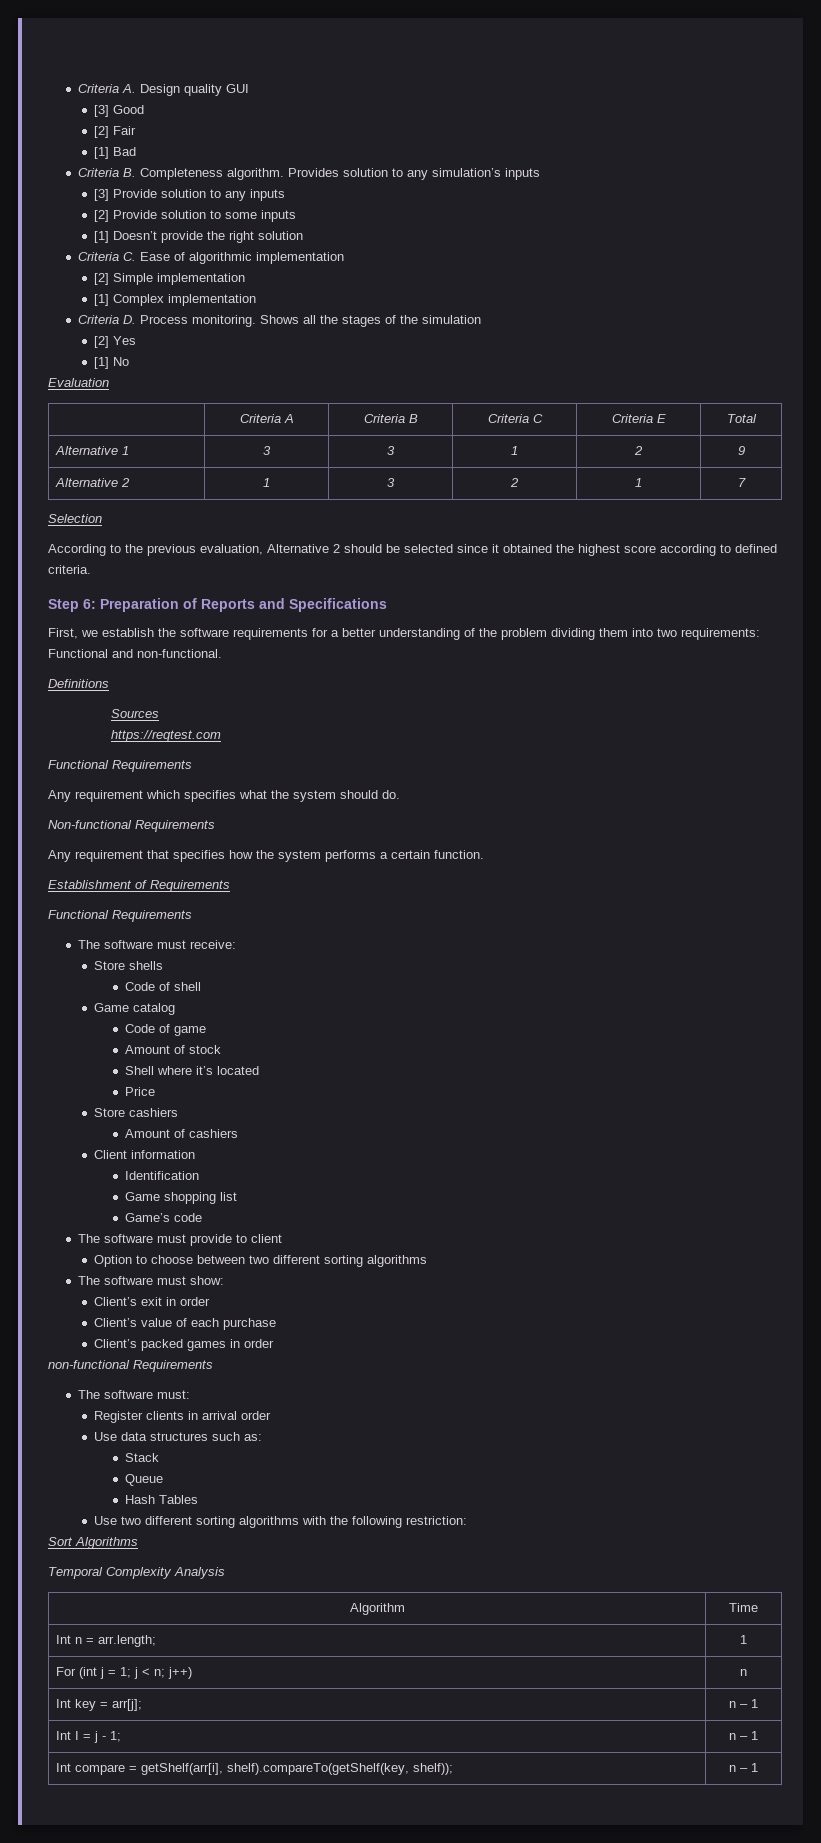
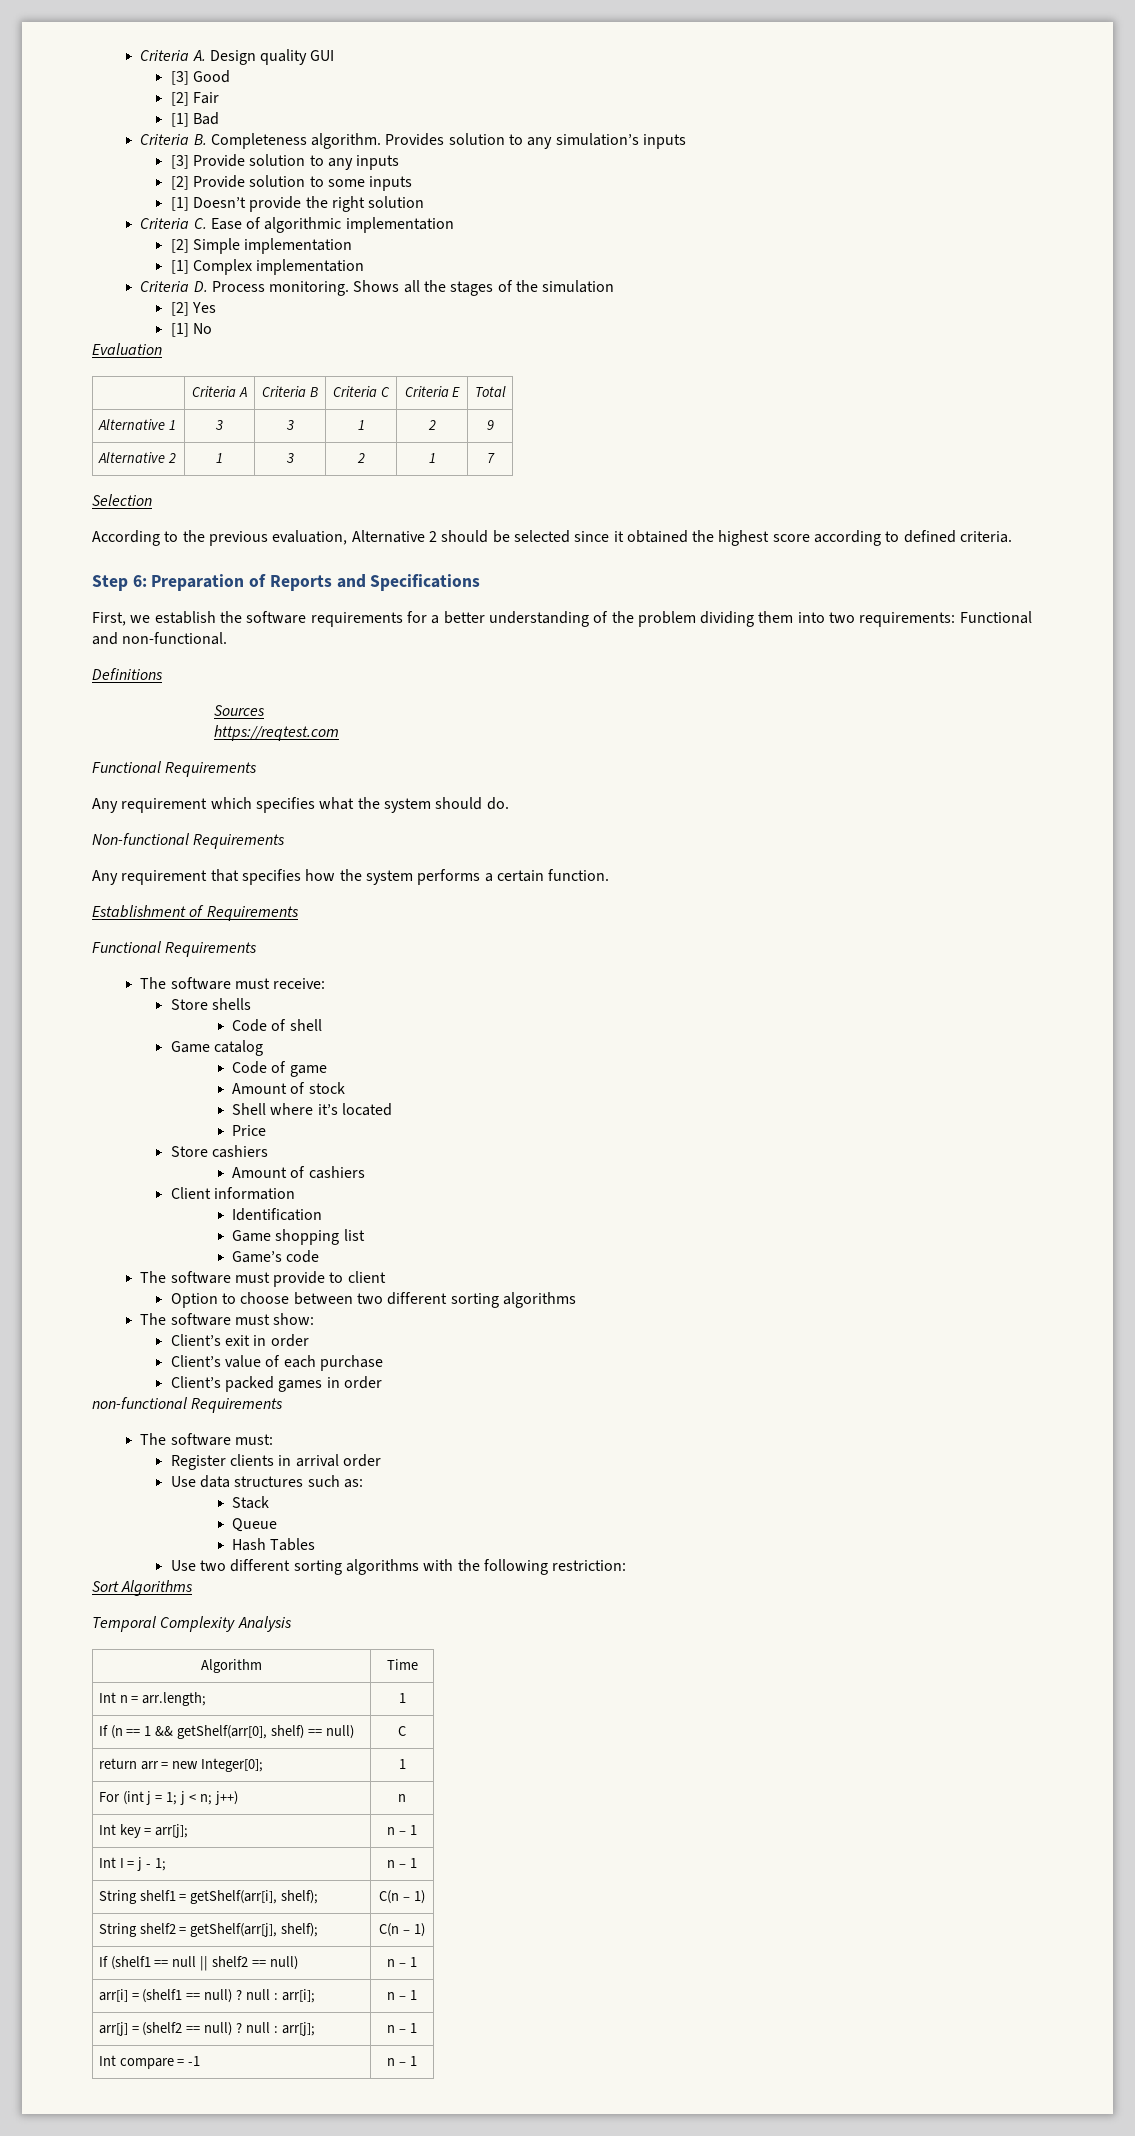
(747, 1639) none -> [98,1725,354,1739] [398,1726,406,1736] [98,1758,264,1772] [398,1759,406,1769] // If (n == 1 && getShelf(arr[0], shelf) == null) | C // return arr = new Integer[0]; | 1
[56,1763,454,1775] Int compare = getShelf(arr[i], shelf).compareTo(getShelf(key, shelf)); -> [98,1890,319,1904] [379,1890,425,1904] [98,1923,319,1937] [379,1923,425,1937] [98,1956,298,1971] [387,1957,417,1967] [98,1989,315,2003] [387,1990,417,2000] [98,2022,315,2036] [387,2023,417,2033] [98,2055,201,2069] String shelf1 = getShelf(arr[i], shelf); | C(n – 1) // String shelf2 = getShelf(arr[j], shelf); | C(n – 1) // If (shelf1 == null || shelf2 == null) | n – 1 // arr[i] = (shelf1 == null) ? null : arr[i]; | n – 1 // arr[j] = (shelf2 == null) ? null : arr[j]; | n – 1 // Int compare = -1

